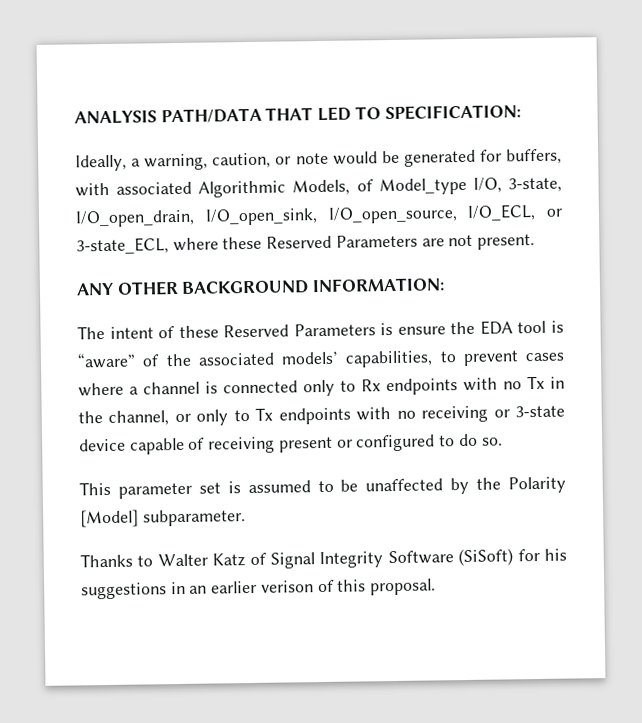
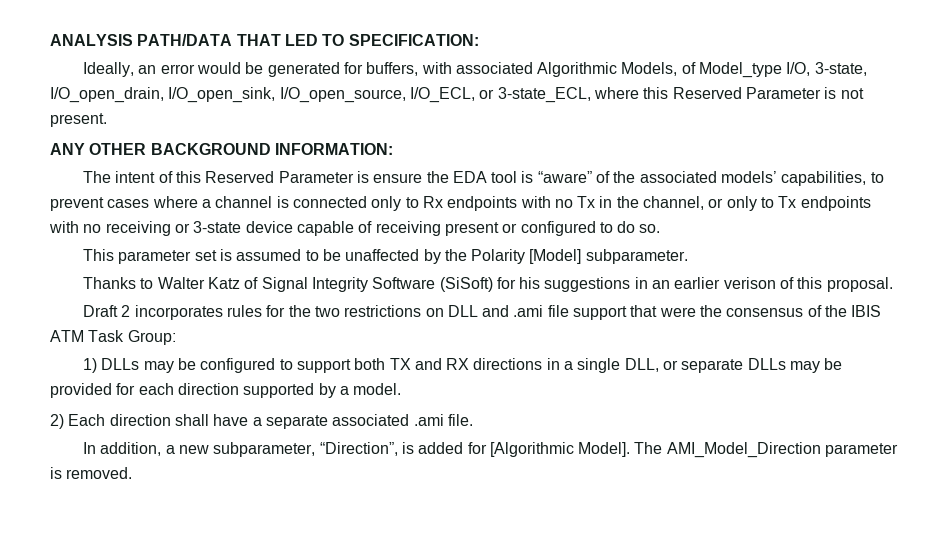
[131,152,329,171] a warning, caution, or note -> [138,64,195,74] an error
[222,234,445,250] these Reserved Parameters are -> [643,87,837,99] this Reserved Parameter is
[178,323,376,338] these Reserved Parameters -> [175,171,354,183] this Reserved Parameter
(437, 587) none -> [82,305,882,320] [50,330,176,345] [82,358,843,373] [50,383,402,398] [50,414,473,429] [82,442,899,458] [50,467,133,479] // Draft 2 incorporates rules for the two restrictions on DLL and .ami file support that were the consensus of the IBIS ATM Task Group: // 1) DLLs may be configured to support both TX and RX directions in a single DLL, or separate DLLs may be provided for each direction supported by a model. // 2) Each direction shall have a separate associated .ami file. // In addition, a new subparameter, “Direction”, is added for [Algorithmic Model]. The AMI_Model_Direction parameter is removed.

